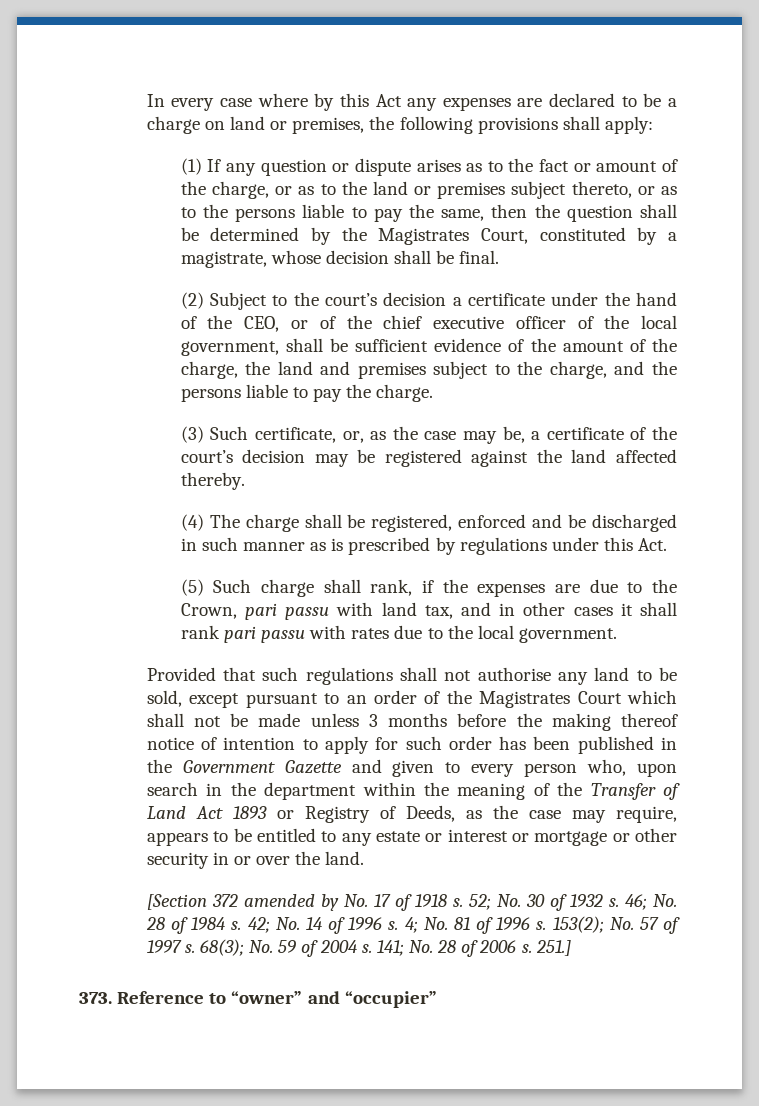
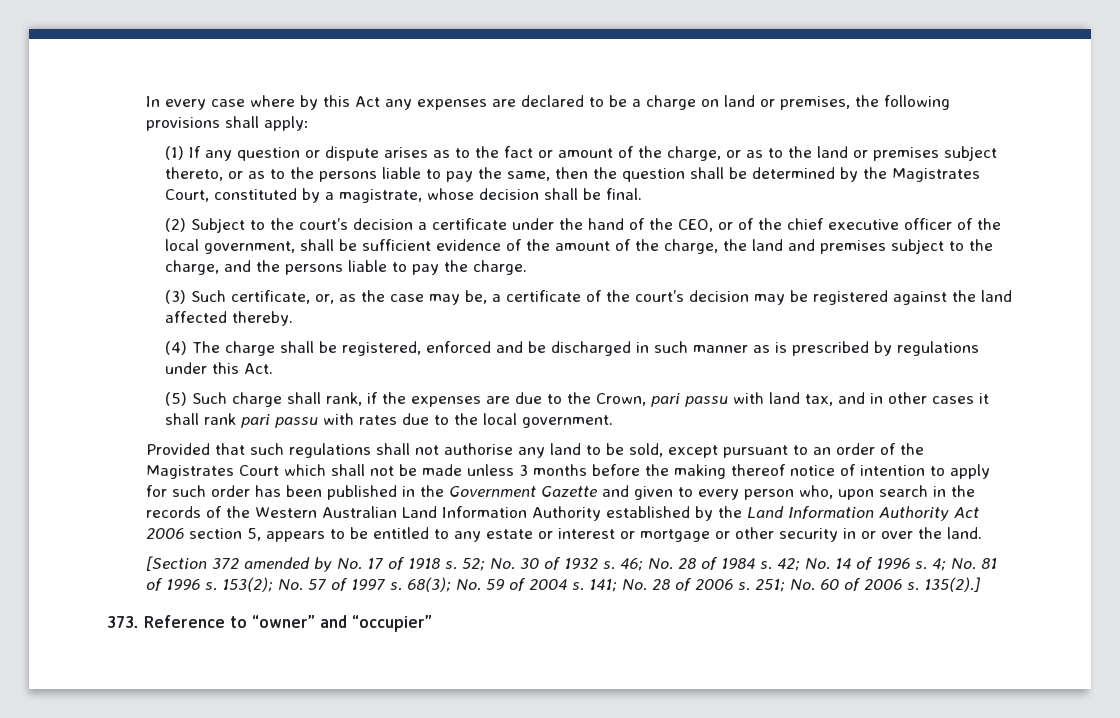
[264,782,680,800] [146,805,678,823] department within the meaning of the Transfer of Land Act 1893 or Registry of Deeds, as the case may require, -> [145,506,979,521] [145,528,261,541] records of the Western Australian Land Information Authority established by the Land Information Authority Act 2006 section 5,
[535,940,571,956] 251.] -> [754,577,980,592] 251; No. 60 of 2006 s. 135(2).]

